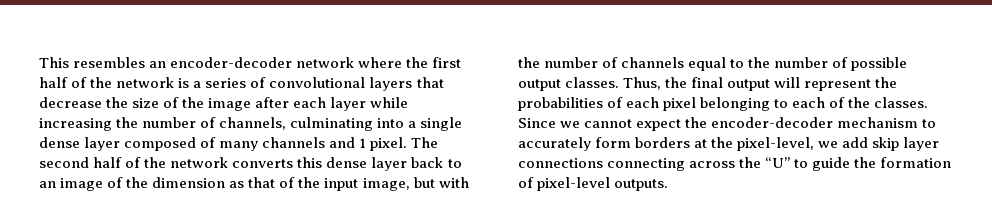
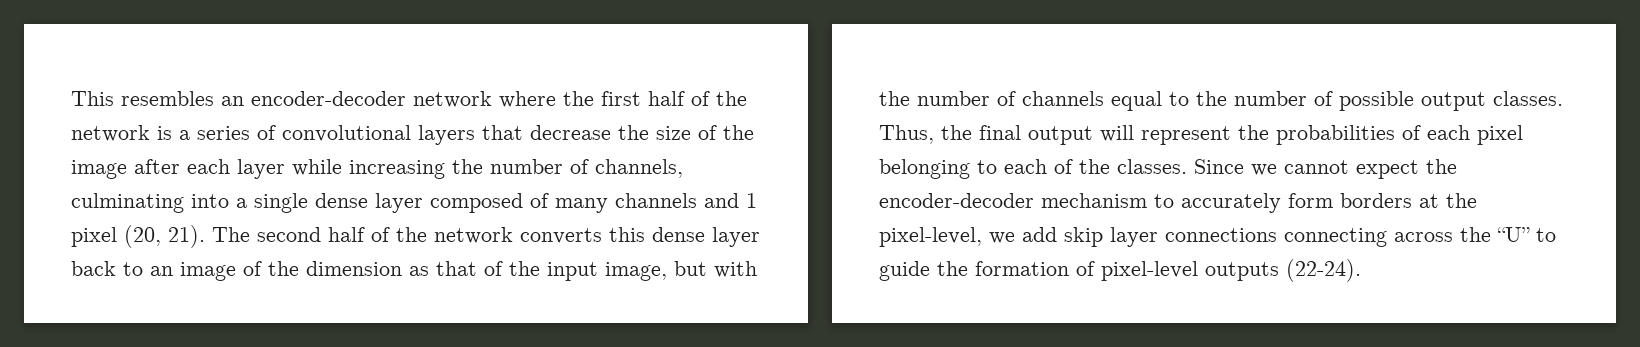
[370,137,408,151] pixel. -> [71,225,205,248] pixel (20, 21).
[614,179,669,191] outputs. -> [1205,259,1361,282] outputs (22-24).

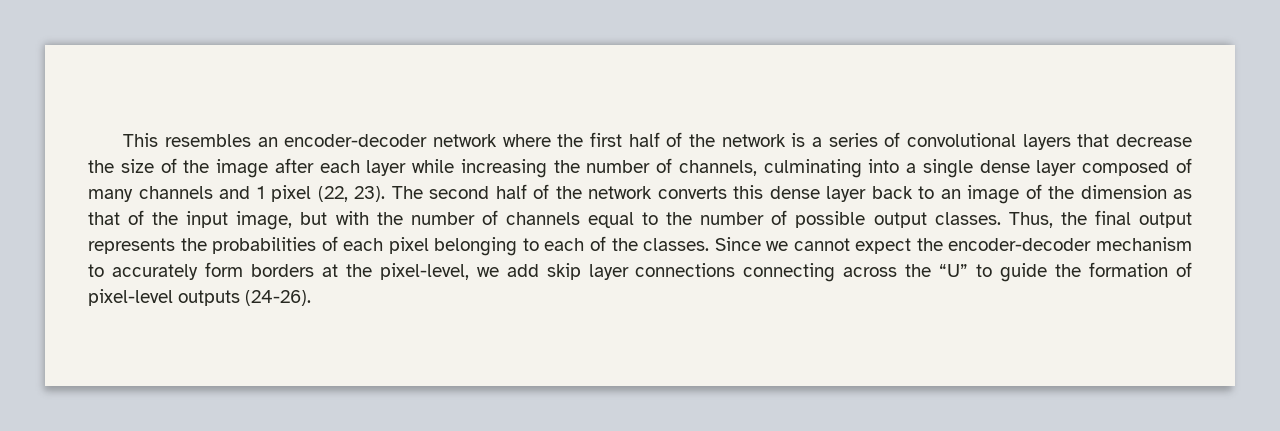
[124,225,205,248] (20, 21). -> [317,186,385,202] (22, 23).
[1100,125,1231,145] will represent -> [88,238,175,254] represents
[1286,259,1361,282] (22-24). -> [245,290,312,306] (24-26).

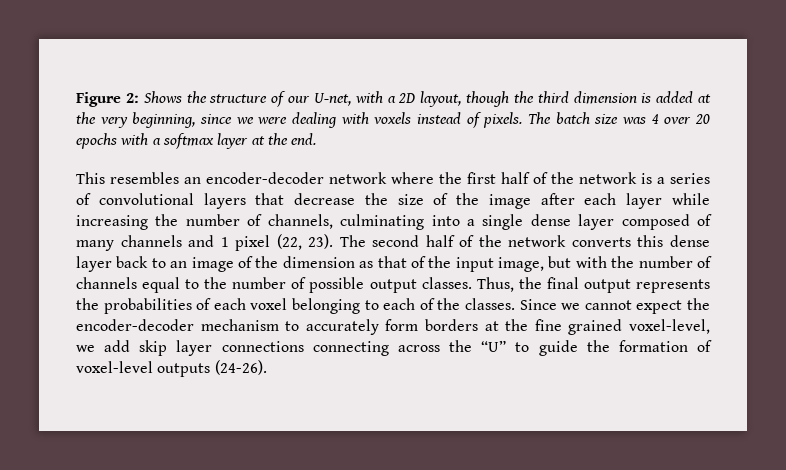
(123, 140) none -> [76,91,711,107] [76,112,710,128] [76,133,317,149] Figure 2: Shows the structure of our U-net, with a 2D layout, though the third dimension is added at the very beginning, since we were dealing with voxels instead of pixels. The batch size was 4 over 20 epochs with a softmax layer at the end. //
[388,237,429,254] pixel -> [250,298,288,310] voxel
[379,263,469,280] pixel-level, -> [534,319,711,335] fine grained voxel-level,
[88,289,173,306] pixel-level -> [76,361,153,373] voxel-level

